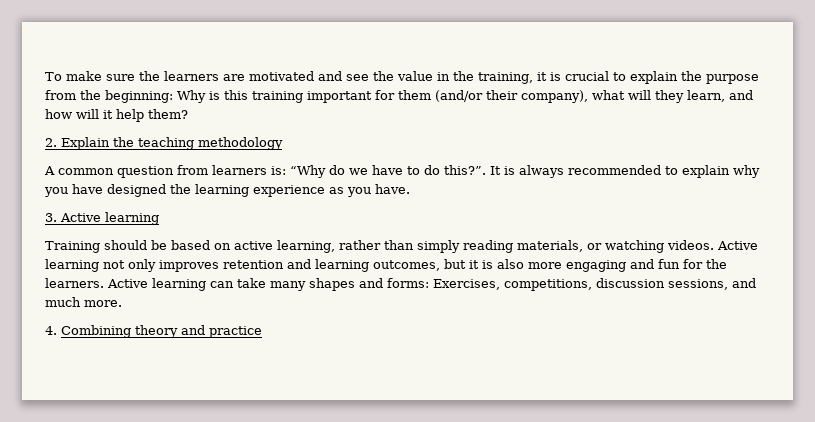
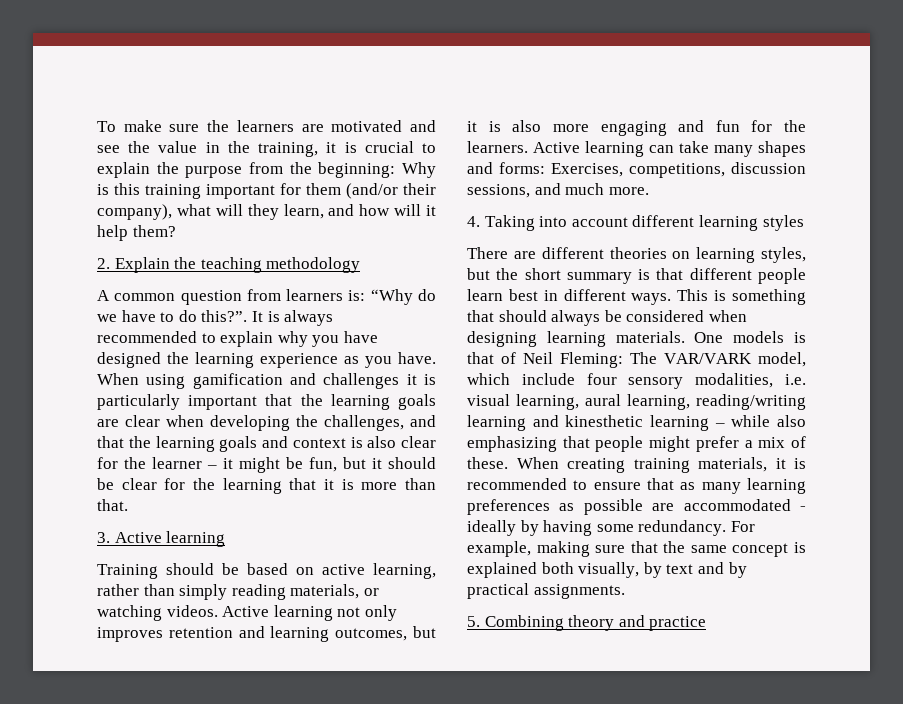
(410, 189) none -> [97,373,436,389] [97,394,436,410] [97,415,436,431] [97,436,436,452] [97,457,436,473] [97,478,436,494] [97,499,128,511] When using gamification and challenges it is particularly important that the learning goals are clear when developing the challenges, and that the learning goals and context is also clear for the learner – it might be fun, but it should be clear for the learning that it is more than that.
(57, 330) none -> [484,215,804,231] [467,247,806,263] [467,268,806,284] [467,289,806,305] [467,310,747,326] [467,331,806,347] [467,352,806,368] [467,373,806,389] [467,394,806,410] [467,415,806,431] [467,436,806,452] [467,457,806,473] [467,478,806,494] [467,499,806,515] [467,520,755,536] [467,541,806,557] [467,562,747,578] [467,583,625,599] [467,616,480,627] Taking into account different learning styles // There are different theories on learning styles, but the short summary is that different people learn best in different ways. This is something that should always be considered when designing learning materials. One models is that of Neil Fleming: The VAR/VARK model, which include four sensory modalities, i.e. visual learning, aural learning, reading/writing learning and kinesthetic learning – while also emphasizing that people might prefer a mix of these. When creating training materials, it is recommended to ensure that as many learning preferences as possible are accommodated - ideally by having some redundancy. For example, making sure that the same concept is explained both visually, by text and by practical assignments. // 5.

